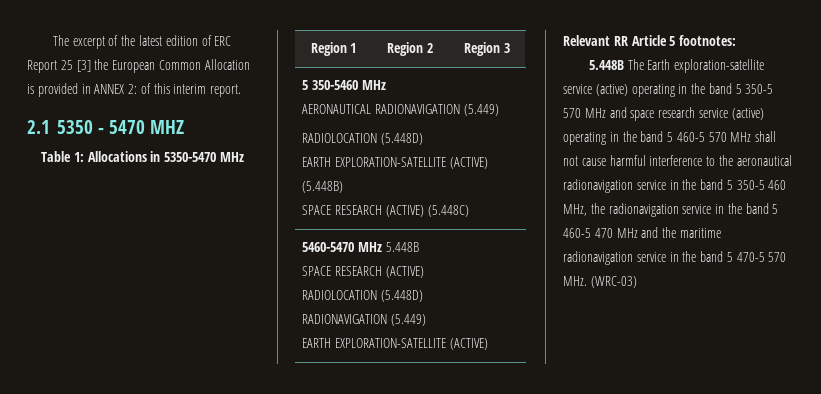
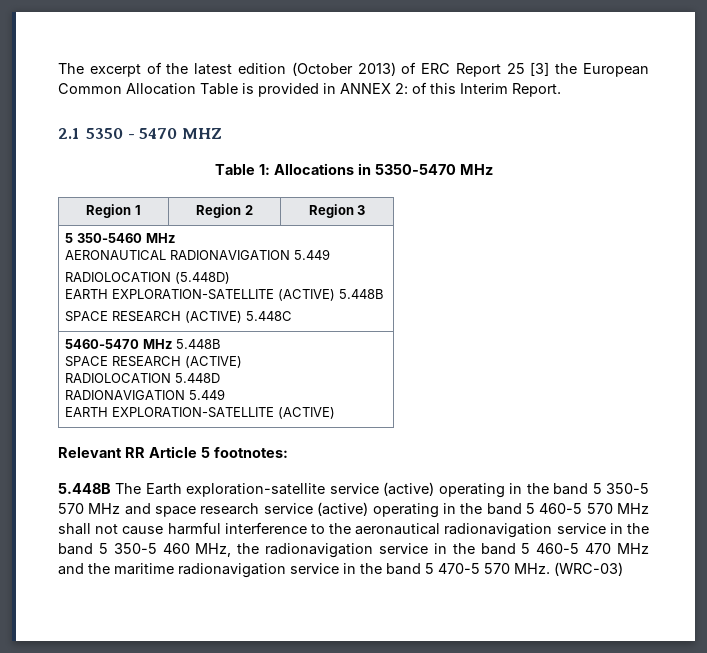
(198, 40) none -> [291,62,396,76] (October 2013)
(250, 64) none -> [200,83,238,95] Table
[173,84,242,97] interim report. -> [460,83,561,97] Interim Report.
[463,104,499,116] (5.449) -> [293,249,330,260] 5.449
[302,181,344,193] [302,205,469,217] (5.448B) // SPACE RESEARCH (ACTIVE) (5.448C) -> [338,289,384,299] [64,311,292,323] 5.448B // SPACE RESEARCH (ACTIVE) 5.448C
[381,290,424,302] [302,314,427,326] (5.448D) // RADIONAVIGATION (5.449) -> [174,373,220,383] [64,389,225,400] 5.448D // RADIONAVIGATION 5.449

